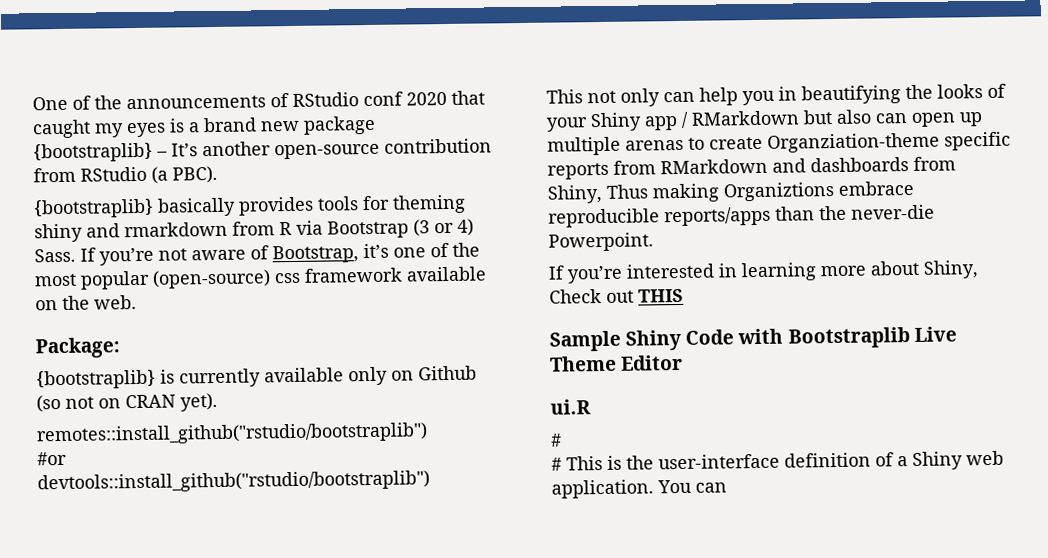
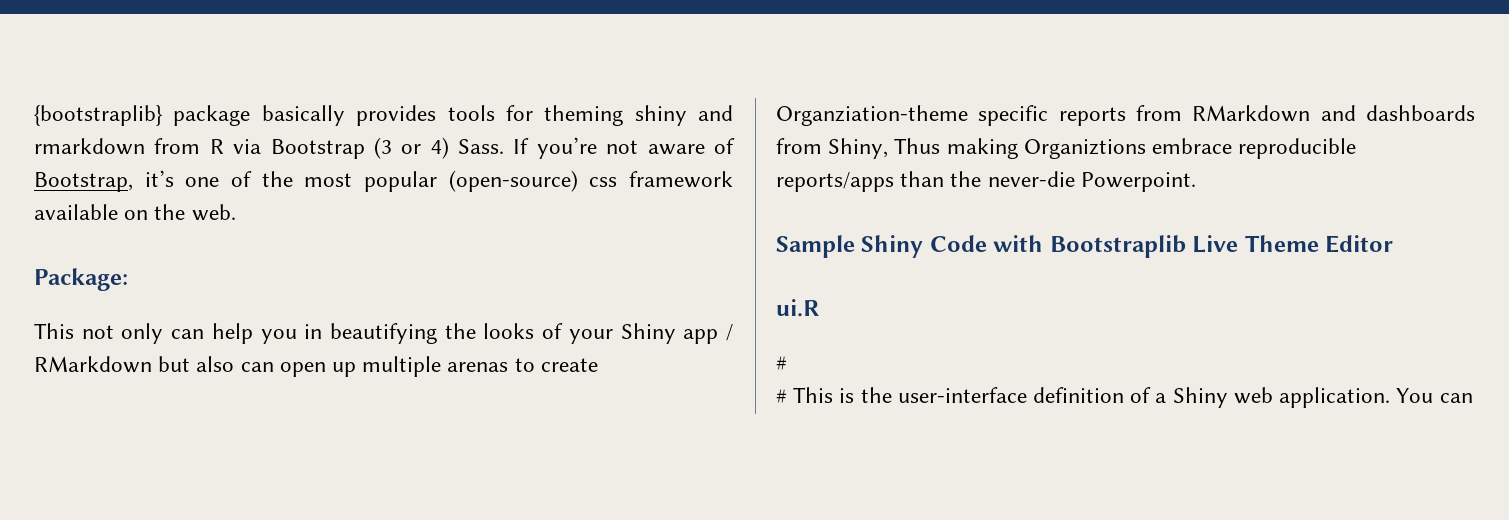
[32,90,485,111] [32,115,376,139] [33,138,492,163] [33,165,218,184] [33,198,154,219] One of the announcements of RStudio conf 2020 that caught my eyes is a brand new package {bootstraplib} – It’s another open-source contribution from RStudio (a PBC). // {bootstraplib} -> [34,105,251,126] {bootstraplib} package
[36,365,477,390] [36,392,218,413] [36,422,428,446] [37,451,67,466] [37,470,430,494] // {bootstraplib} is currently available only on Github (so not on CRAN yet). // remotes::install_github("rstudio/bootstraplib") // #or // devtools::install_github("rstudio/bootstraplib") -> (128, 279) none
[548,260,979,284] [549,288,684,304] // If you’re interested in learning more about Shiny, Check out THIS -> (1196, 182) none

